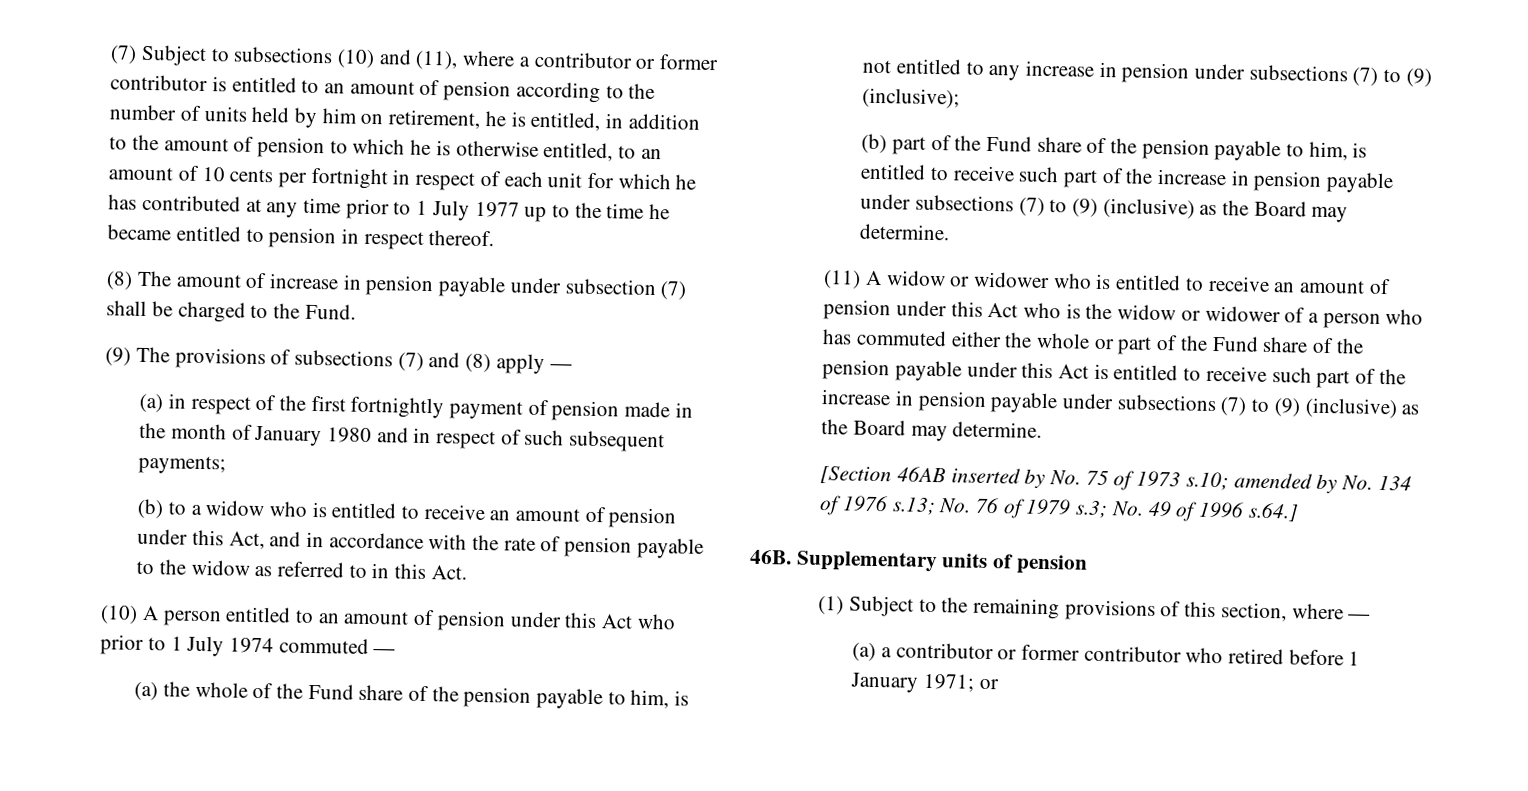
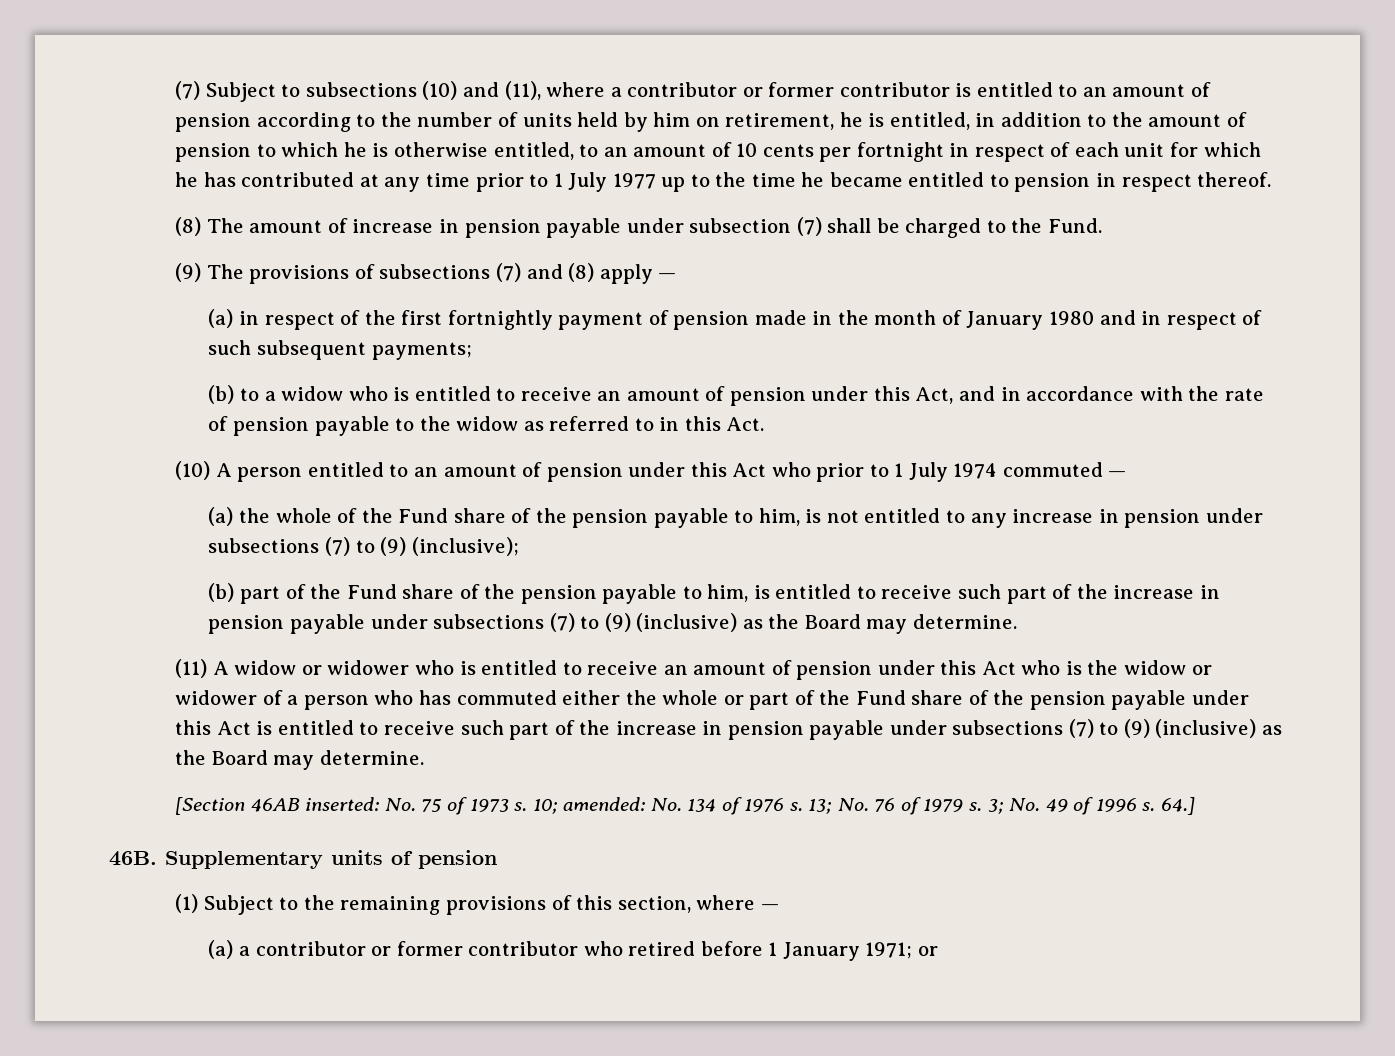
[950,467,1046,490] inserted by -> [305,797,380,811] inserted:
[1185,471,1338,495] s.10; amended by -> [514,797,646,814] s. 10; amended:
[891,496,936,516] s.13; -> [789,799,833,814] s. 13;
[1075,500,1109,519] s.3; -> [968,799,1004,814] s. 3;
[1247,502,1299,522] s.64.] -> [1142,797,1195,815] s. 64.]

